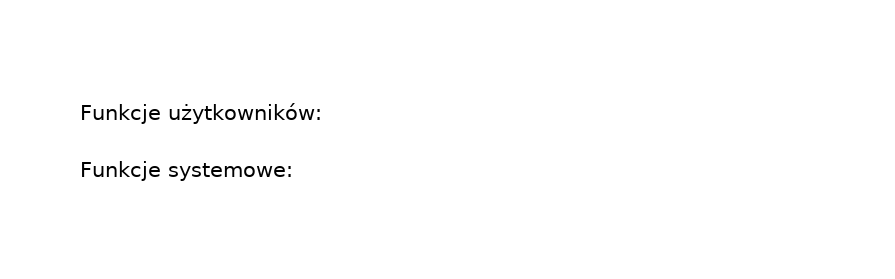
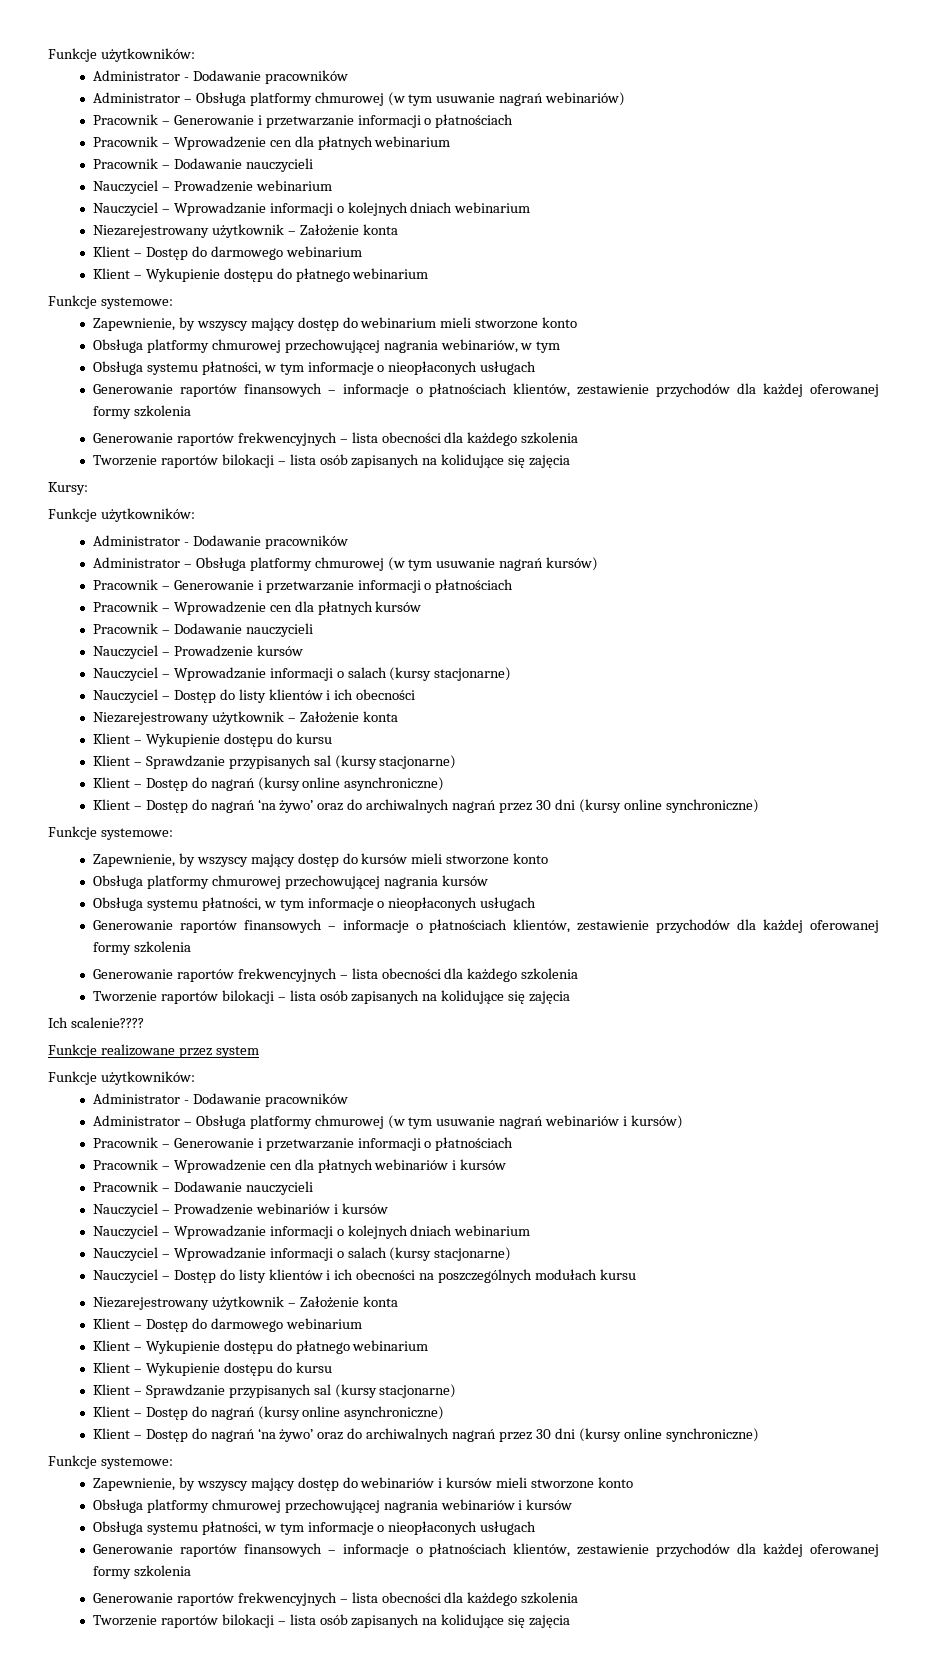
[80,103,322,124] [80,161,293,181] Funkcje użytkowników: // Funkcje systemowe: -> [48,48,195,62] [92,70,348,84] [92,92,626,106] [92,114,514,128] [92,136,451,150] [92,158,313,172] [92,180,332,194] [92,202,531,216] [92,224,398,238] [92,246,362,260] [92,268,429,282] [48,295,173,309] [92,317,578,331] [92,339,561,353] [92,361,537,375] [92,383,880,397] [92,405,191,419] [92,432,579,446] [92,454,571,468] [48,482,88,495] [48,508,195,522] [92,535,348,549] [92,557,599,571] [92,579,514,593] [92,601,422,615] [92,623,313,637] [92,645,303,659] [92,667,512,681] [92,689,416,703] [92,711,398,725] [92,733,332,747] [92,755,457,769] [92,777,445,791] [92,799,759,813] [48,826,173,840] [92,853,549,867] [92,875,488,889] [92,897,537,911] [92,919,880,933] [92,941,191,955] [92,968,579,982] [92,990,571,1004] [48,1017,144,1028] [48,1044,259,1058] [48,1071,195,1085] [92,1093,348,1107] [92,1115,684,1129] [92,1137,514,1151] [92,1159,507,1173] [92,1181,313,1195] [92,1203,388,1217] [92,1225,531,1239] [92,1247,512,1261] [92,1269,636,1283] [92,1296,398,1310] [92,1318,362,1332] [92,1340,429,1354] [92,1362,332,1376] [92,1384,457,1398] [92,1406,445,1420] [92,1428,759,1442] [48,1455,173,1469] [92,1477,634,1491] [92,1499,573,1513] [92,1521,537,1535] [92,1543,880,1557] [92,1565,191,1579] [92,1592,579,1606] [92,1614,571,1628] Funkcje użytkowników: // Administrator - Dodawanie pracowników // Administrator – Obsługa platformy chmurowej (w tym usuwanie nagrań webinariów) // Pracownik – Generowanie i przetwarzanie informacji o płatnościach // Pracownik – Wprowadzenie cen dla płatnych webinarium // Pracownik – Dodawanie nauczycieli // Nauczyciel – Prowadzenie webinarium // Nauczyciel – Wprowadzanie informacji o kolejnych dniach webinarium // Niezarejestrowany użytkownik – Założenie konta // Klient – Dostęp do darmowego webinarium // Klient – Wykupienie dostępu do płatnego webinarium // Funkcje systemowe: // Zapewnienie, by wszyscy mający dostęp do webinarium mieli stworzone konto // Obsługa platformy chmurowej przechowującej nagrania webinariów, w tym // Obsługa systemu płatności, w tym informacje o nieopłaconych usługach // Generowanie raportów finansowych – informacje o płatnościach klientów, zestawienie przychodów dla każdej oferowanej formy szkolenia // Generowanie raportów frekwencyjnych – lista obecności dla każdego szkolenia // Tworzenie raportów bilokacji – lista osób zapisanych na kolidujące się zajęcia // Kursy: // Funkcje użytkowników: // Administrator - Dodawanie pracowników // Administrator – Obsługa platformy chmurowej (w tym usuwanie nagrań kursów) // Pracownik – Generowanie i przetwarzanie informacji o płatnościach // Pracownik – Wprowadzenie cen dla płatnych kursów // Pracownik – Dodawanie nauczycieli // Nauczyciel – Prowadzenie kursów // Nauczyciel – Wprowadzanie informacji o salach (kursy stacjonarne) // Nauczyciel – Dostęp do listy klientów i ich obecności // Niezarejestrowany użytkownik – Założenie konta // Klient – Wykupienie dostępu do kursu // Klient – Sprawdzanie przypisanych sal (kursy stacjonarne) // Klient – Dostęp do nagrań (kursy online asynchroniczne) // Klient – Dostęp do nagrań ‘na żywo’ oraz do archiwalnych nagrań przez 30 dni (kursy online synchroniczne) // Funkcje systemowe: // Zapewnienie, by wszyscy mający dostęp do kursów mieli stworzone konto // Obsługa platformy chmurowej przechowującej nagrania kursów // Obsługa systemu płatności, w tym informacje o nieopłaconych usługach // Generowanie raportów finansowych – informacje o płatnościach klientów, zestawienie przychodów dla każdej oferowanej formy szkolenia // Generowanie raportów frekwencyjnych – lista obecności dla każdego szkolenia // Tworzenie raportów bilokacji – lista osób zapisanych na kolidujące się zajęcia // Ich scalenie???? // Funkcje realizowane przez system // Funkcje użytkowników: // Administrator - Dodawanie pracowników // Administrator – Obsługa platformy chmurowej (w tym usuwanie nagrań webinariów i kursów) // Pracownik – Generowanie i przetwarzanie informacji o płatnościach // Pracownik – Wprowadzenie cen dla płatnych webinariów i kursów // Pracownik – Dodawanie nauczycieli // Nauczyciel – Prowadzenie webinariów i kursów // Nauczyciel – Wprowadzanie informacji o kolejnych dniach webinarium // Nauczyciel – Wprowadzanie informacji o salach (kursy stacjonarne) // Nauczyciel – Dostęp do listy klientów i ich obecności na poszczególnych modułach kursu // Niezarejestrowany użytkownik – Założenie konta // Klient – Dostęp do darmowego webinarium // Klient – Wykupienie dostępu do płatnego webinarium // Klient – Wykupienie dostępu do kursu // Klient – Sprawdzanie przypisanych sal (kursy stacjonarne) // Klient – Dostęp do nagrań (kursy online asynchroniczne) // Klient – Dostęp do nagrań ‘na żywo’ oraz do archiwalnych nagrań przez 30 dni (kursy online synchroniczne) // Funkcje systemowe: // Zapewnienie, by wszyscy mający dostęp do webinariów i kursów mieli stworzone konto // Obsługa platformy chmurowej przechowującej nagrania webinariów i kursów // Obsługa systemu płatności, w tym informacje o nieopłaconych usługach // Generowanie raportów finansowych – informacje o płatnościach klientów, zestawienie przychodów dla każdej oferowanej formy szkolenia // Generowanie raportów frekwencyjnych – lista obecności dla każdego szkolenia // Tworzenie raportów bilokacji – lista osób zapisanych na kolidujące się zajęcia

